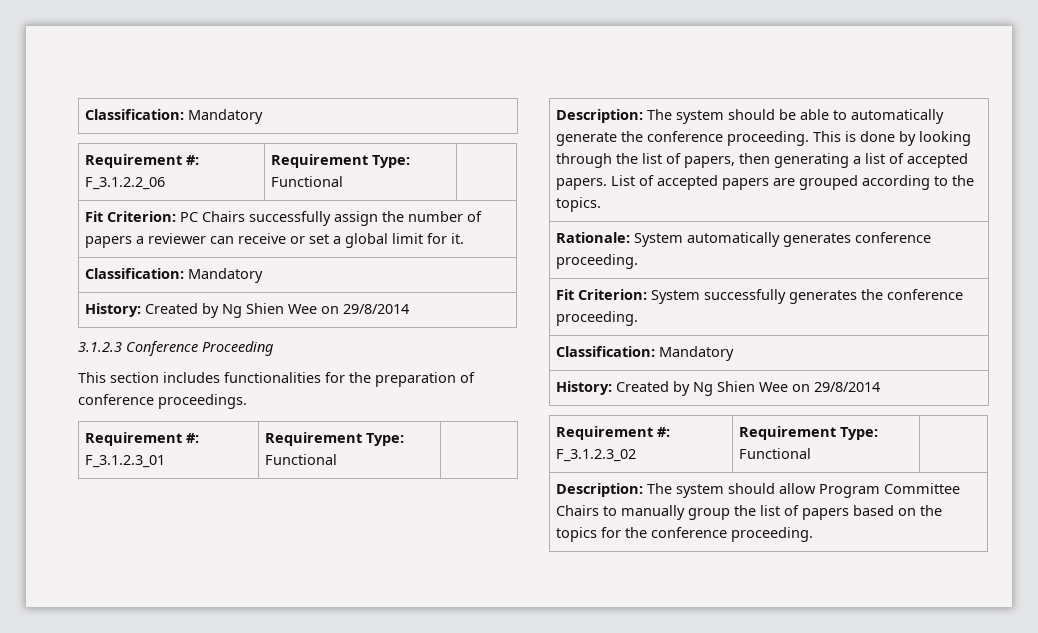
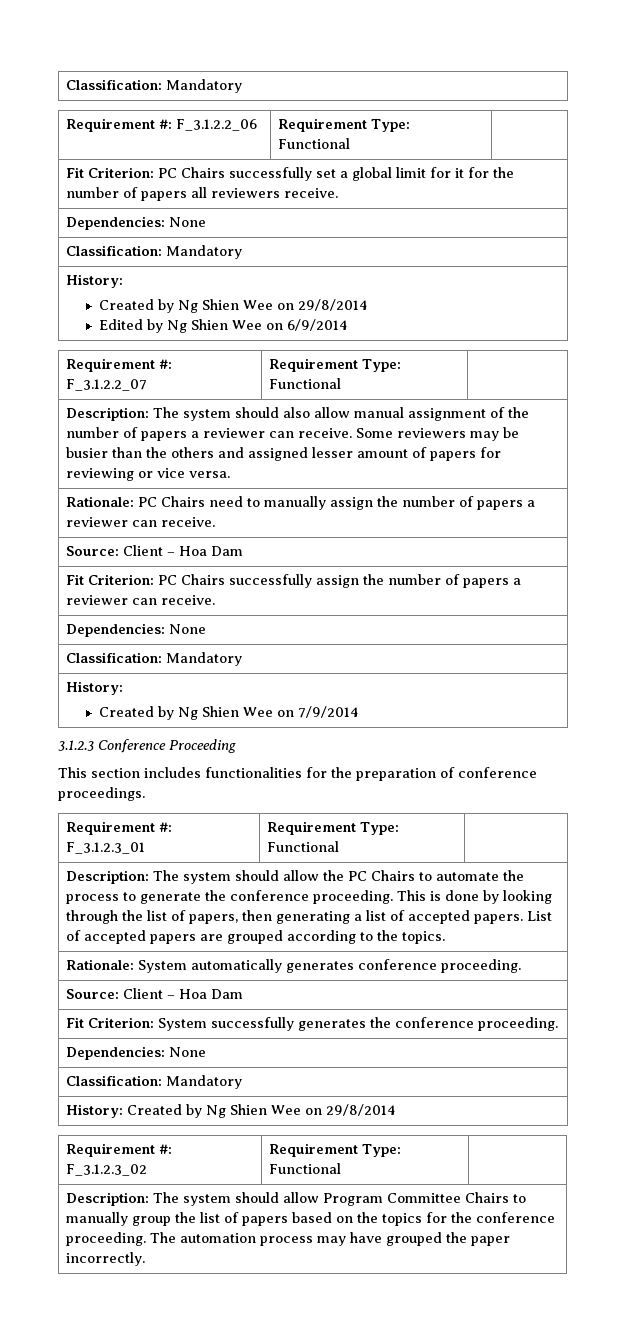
[334,211,483,226] [85,233,465,248] [85,268,264,283] [85,303,410,318] assign the number of papers a reviewer can receive or set a global limit for it. // Classification: Mandatory // History: Created by Ng Shien Wee on 29/8/2014 -> [316,167,515,181] [66,187,339,201] [66,216,207,230] [66,245,243,259] [66,274,124,288] [99,299,369,313] [99,319,349,333] [66,358,173,372] [66,379,148,391] [269,358,402,372] [269,378,342,389] [66,407,530,421] [66,427,520,441] [66,447,502,461] [66,468,231,481] [66,496,536,510] [66,517,216,527] [66,545,244,556] [66,574,522,588] [66,595,216,605] [66,623,207,637] [66,652,243,666] [66,681,124,695] [99,706,360,720] set a global limit for it for the number of papers all reviewers receive. // Dependencies: None // Classification: Mandatory // History: // Created by Ng Shien Wee on 29/8/2014 // Edited by Ng Shien Wee on 6/9/2014 // Requirement #: F_3.1.2.2_07 | Requirement Type: Functional | // Description: The system should also allow manual assignment of the number of papers a reviewer can receive. Some reviewers may be busier than the others and assigned lesser amount of papers for reviewing or vice versa. // Rationale: PC Chairs need to manually assign the number of papers a reviewer can receive. // Source: Client – Hoa Dam // Fit Criterion: PC Chairs successfully assign the number of papers a reviewer can receive. // Dependencies: None // Classification: Mandatory // History: // Created by Ng Shien Wee on 7/9/2014
[779,109,945,124] be able to automatically -> [283,870,525,881] [66,892,137,904] allow the PC Chairs to automate the process to
(639, 261) none -> [66,988,244,999] // Source: Client – Hoa Dam
(639, 318) none -> [66,1046,207,1060] // Dependencies: None
(814, 534) none -> [150,1232,511,1246] [66,1252,146,1266] The automation process may have grouped the paper incorrectly.

